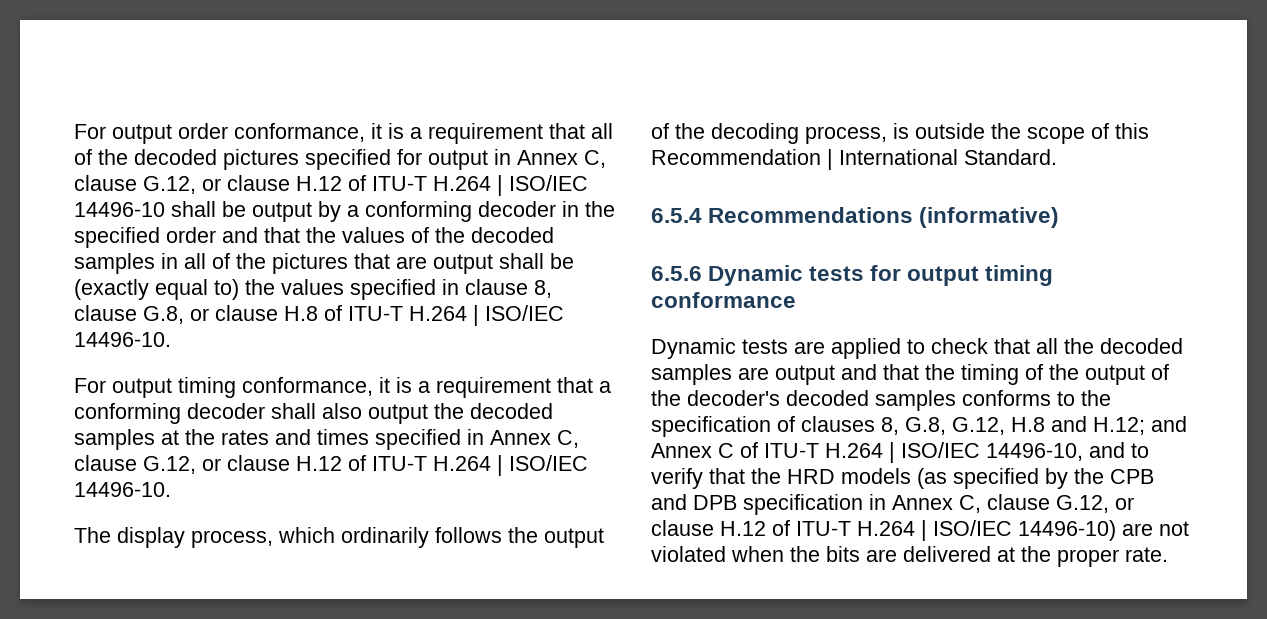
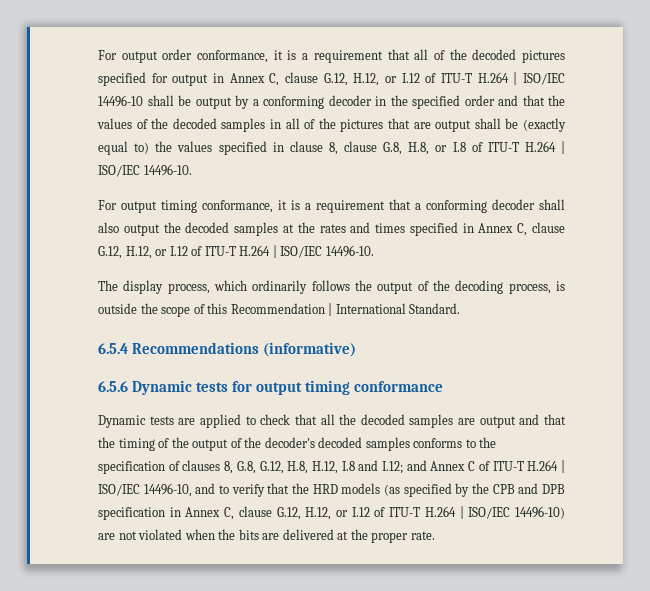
[202,175,342,191] or clause H.12 -> [353,73,420,86] H.12, or I.12
[190,305,318,321] or clause H.8 -> [408,142,466,155] H.8, or I.8
[202,455,342,471] or clause H.12 -> [125,246,188,259] H.12, or I.12
[1011,416,1145,435] H.8 and H.12; -> [287,460,404,474] H.8, H.12, I.8 and I.12;
[1115,497,1134,510] [651,520,766,536] or clause H.12 -> [305,507,370,520] H.12, or I.12

